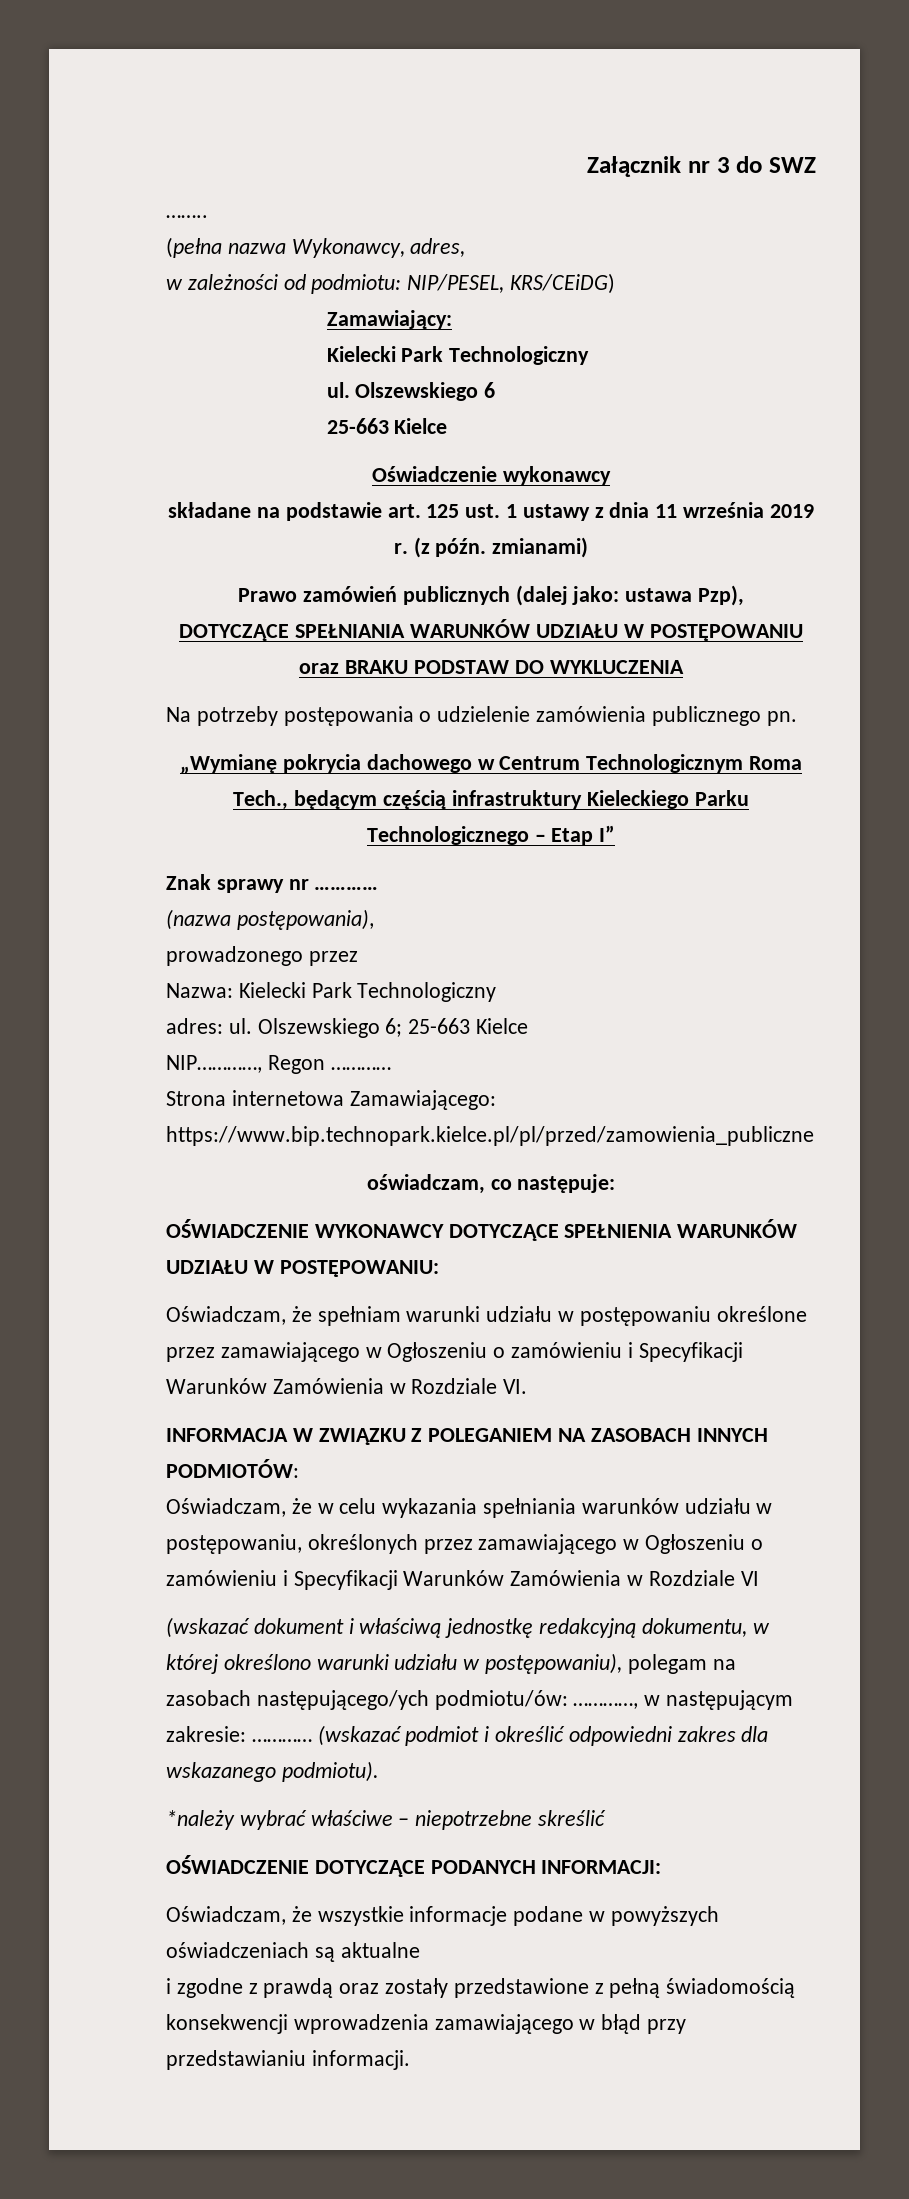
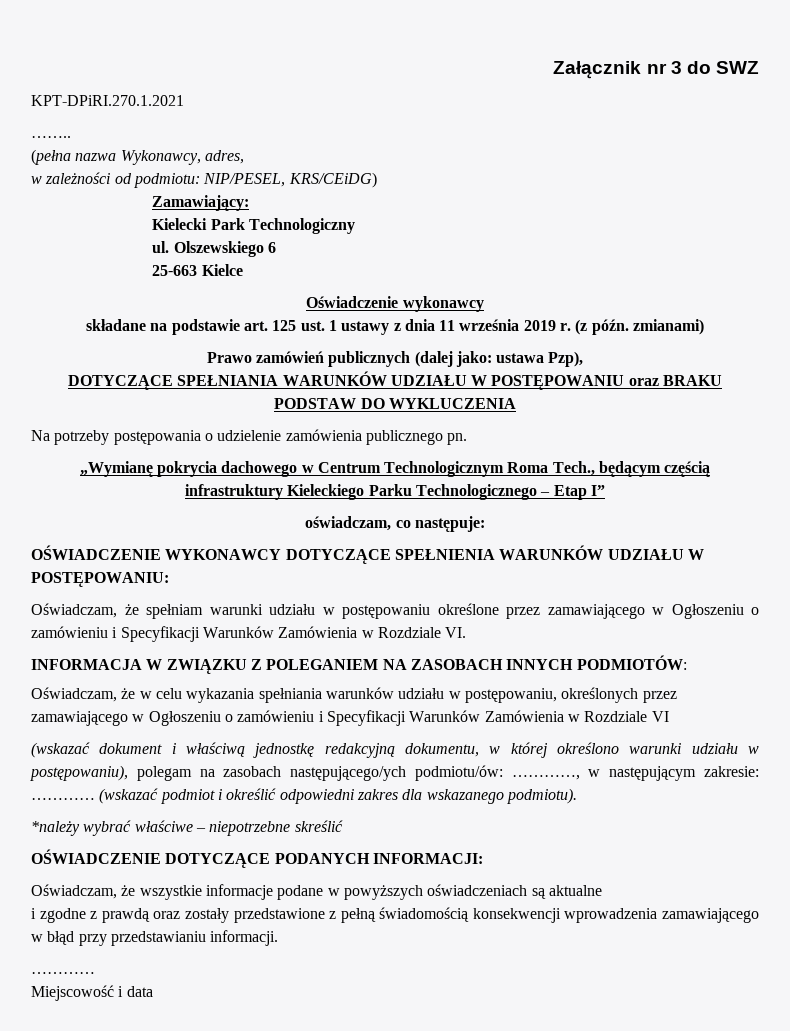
(816, 165) none -> [31,95,184,106] // KPT-DPiRI.270.1.2021
[166,874,379,893] [166,909,374,930] [166,946,358,966] [166,982,497,1002] [166,1018,529,1038] [166,1055,391,1074] [166,1090,496,1110] [166,1126,814,1146] // Znak sprawy nr ………… // (nazwa postępowania), // prowadzonego przez // Nazwa: Kielecki Park Technologiczny // adres: ul. Olszewskiego 6; 25-663 Kielce // NIP…………, Regon ………… // Strona internetowa Zamawiającego: https://www.bip.technopark.kielce.pl/pl/przed/zamowienia_publiczne -> (605, 490) none
(410, 2060) none -> [31,972,95,974] [31,985,153,1001] // ………… // Miejscowość i data

